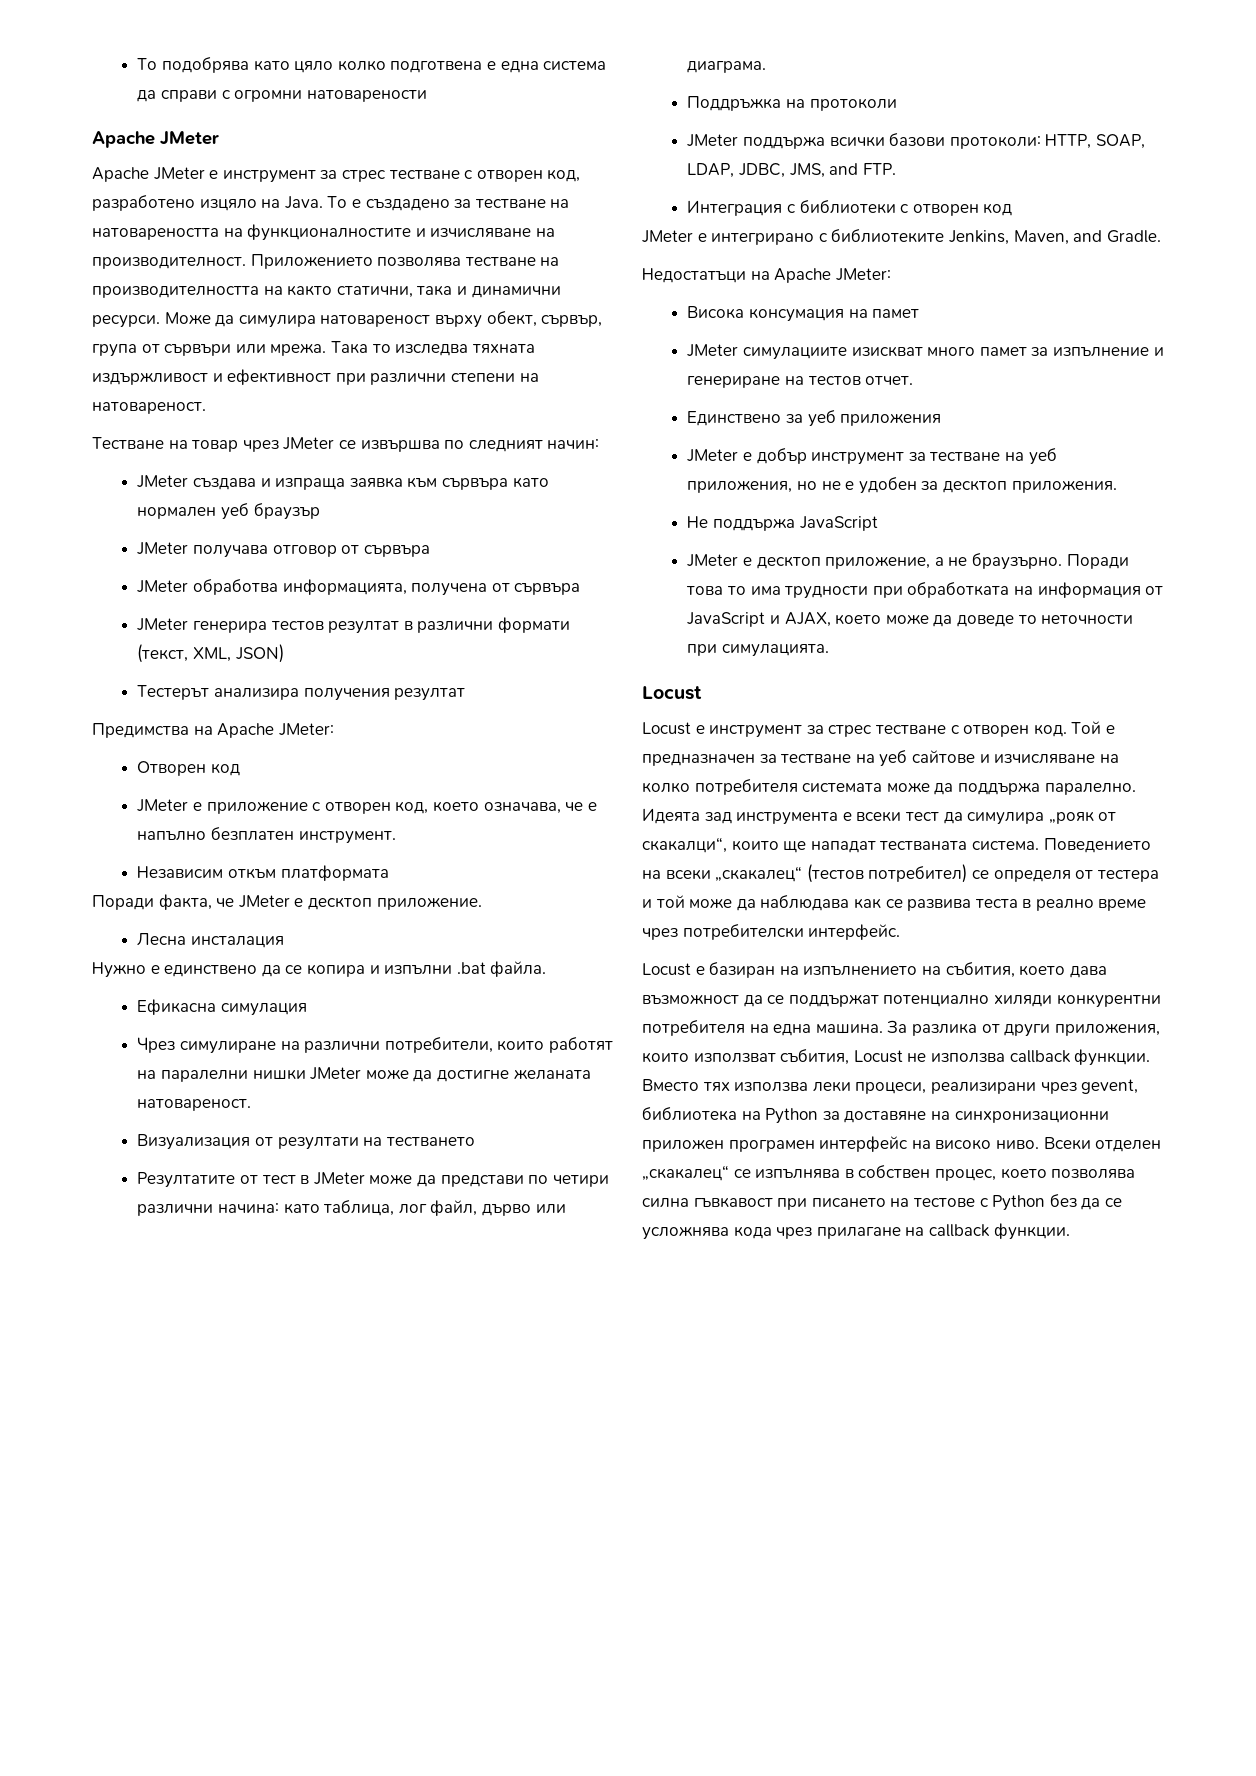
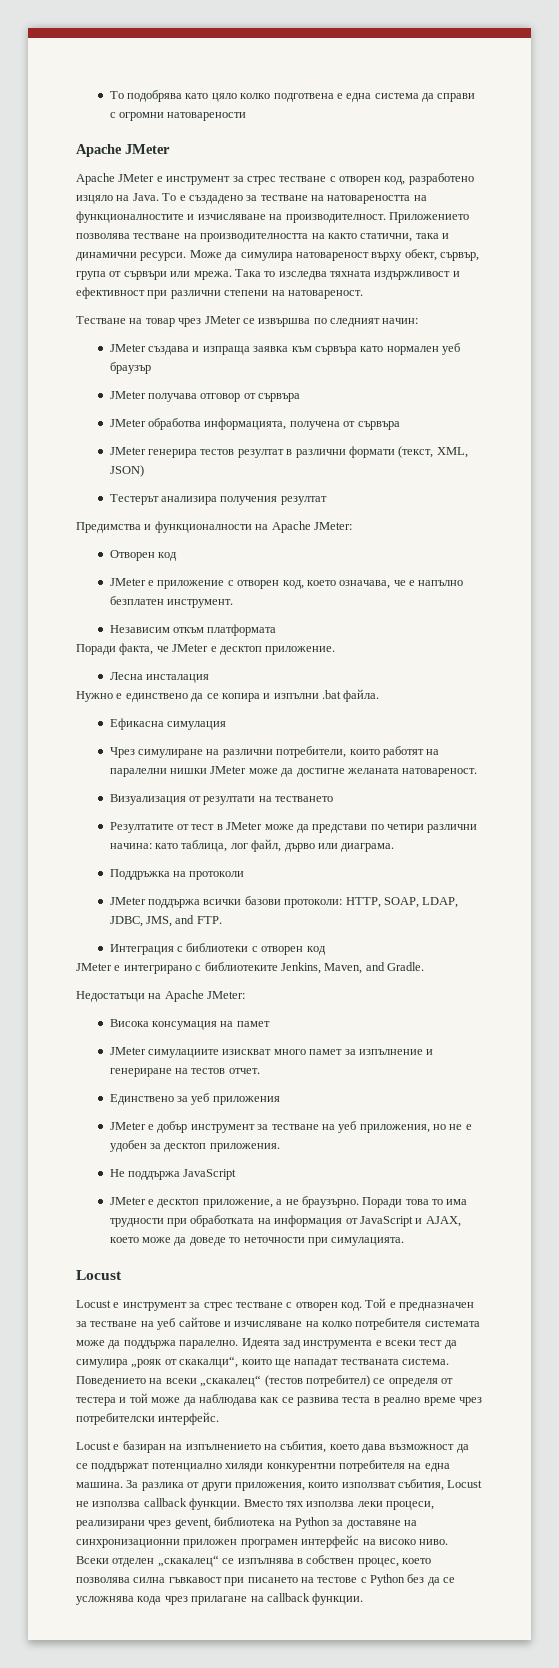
(189, 730) none -> [144,521,252,533] и функционалности

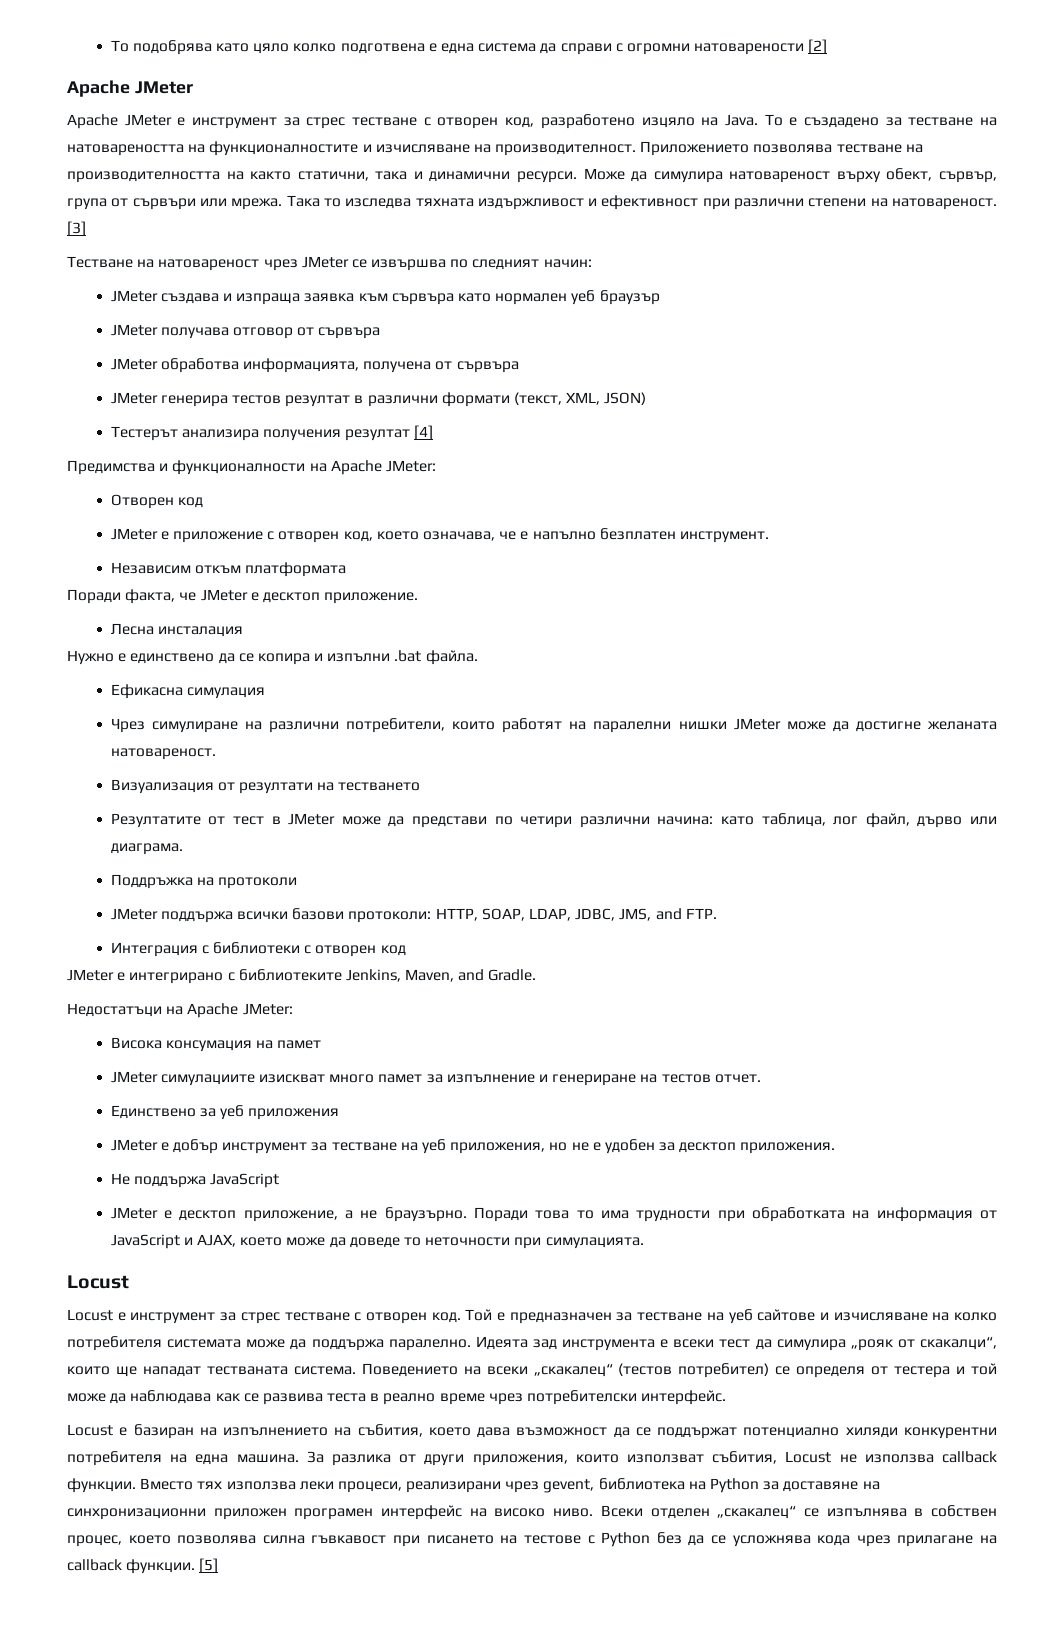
(247, 116) none -> [808,39,828,54] [2]
(363, 294) none -> [67,221,86,236] [3]
[145,318,175,327] товар -> [158,259,260,271] натовареност
(327, 500) none -> [414,425,434,440] [4]
(364, 1599) none -> [199,1558,219,1573] [5]

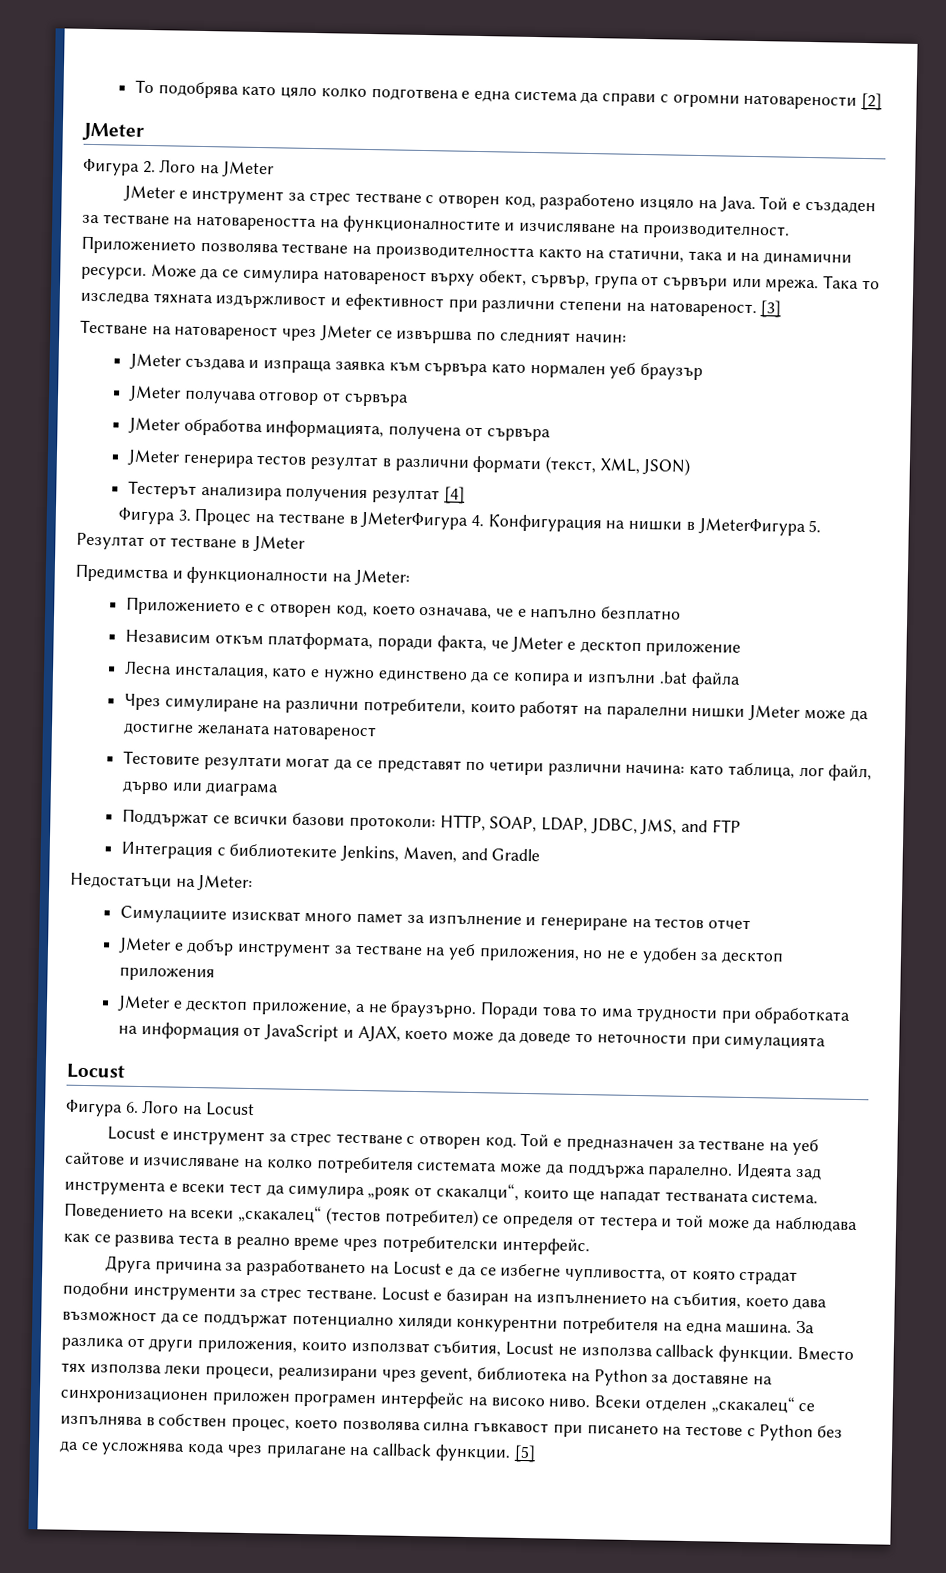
[67,80,193,97] [67,114,118,129] Apache JMeter // Apache -> [82,122,144,141] [83,158,274,178] JMeter // Фигура 2. Лого на JMeter //
[764,114,879,128] То е създадено -> [759,196,876,215] Той е създаден
[226,171,292,180] на както -> [537,248,606,259] както на
(423, 175) none -> [740,252,761,262] на
(648, 176) none -> [222,269,240,278] се
(434, 432) none -> [117,507,822,536] [76,532,305,552] // Фигура 3. Процес на тестване в JMeterФигура 4. Конфигурация на нишки в JMeterФигура 5. Резултат от тестване в JMeter
[330,460,436,475] [110,494,203,509] [110,528,264,543] Apache JMeter: // Отворен код // JMeter е приложение -> [353,569,410,586] [125,596,254,616] JMeter: // Приложението е
[599,528,769,543] безплатен инструмент. -> [601,606,682,620] безплатно
[245,562,347,577] [67,589,121,604] платформата // Поради -> [267,632,434,652] платформата, поради
[324,592,419,604] приложение. -> [645,642,742,657] приложение
[157,626,243,637] [67,650,127,665] инсталация // Нужно е -> [173,665,375,683] инсталация, като е нужно
[425,650,478,665] [110,684,265,699] файла. // Ефикасна симулация -> [690,671,741,689] файла
[110,748,216,760] [110,779,421,794] [110,813,487,828] натовареност. // Визуализация от резултати на тестването // Резултатите от тест в JMeter може да представи -> [272,725,378,741] [122,750,462,774] натовареност // Тестовите резултати могат да се представят
[110,843,183,855] [110,874,298,889] [110,908,233,923] диаграма. // Поддръжка на протоколи // JMeter поддържа -> [205,782,280,797] [121,808,230,828] диаграма // Поддържат се
[685,908,717,919] FTP. -> [711,819,741,833] FTP
[213,942,406,957] [67,969,235,984] библиотеки с отворен код // JMeter е интегрирано с -> (226, 851) none
[488,969,537,981] Gradle. -> [491,848,541,862] Gradle
[187,1003,293,1018] [110,1037,322,1052] [110,1071,255,1086] Apache JMeter: // Висока консумация на памет // JMeter симулациите -> [197,875,254,892] [119,905,227,924] JMeter: // Симулациите
[714,1074,761,1083] [110,1105,340,1120] отчет. // Единствено за уеб приложения -> [708,919,752,930] отчет
[740,1142,836,1154] [110,1173,280,1188] приложения. // Не поддържа JavaScript -> [118,966,215,982] приложения
[545,1237,644,1249] [67,1275,129,1289] симулацията. // Locust -> [724,1035,827,1051] [66,1063,125,1079] [65,1099,255,1117] симулацията // Locust // Фигура 6. Лого на Locust
(727, 1397) none -> [104,1255,799,1285] [62,1281,377,1302] Друга причина за разработването на Locust е да се избегне чупливостта, от която страдат подобни инструменти за стрес тестване.
[67,1508,206,1520] синхронизационни -> [60,1389,208,1405] синхронизационен

